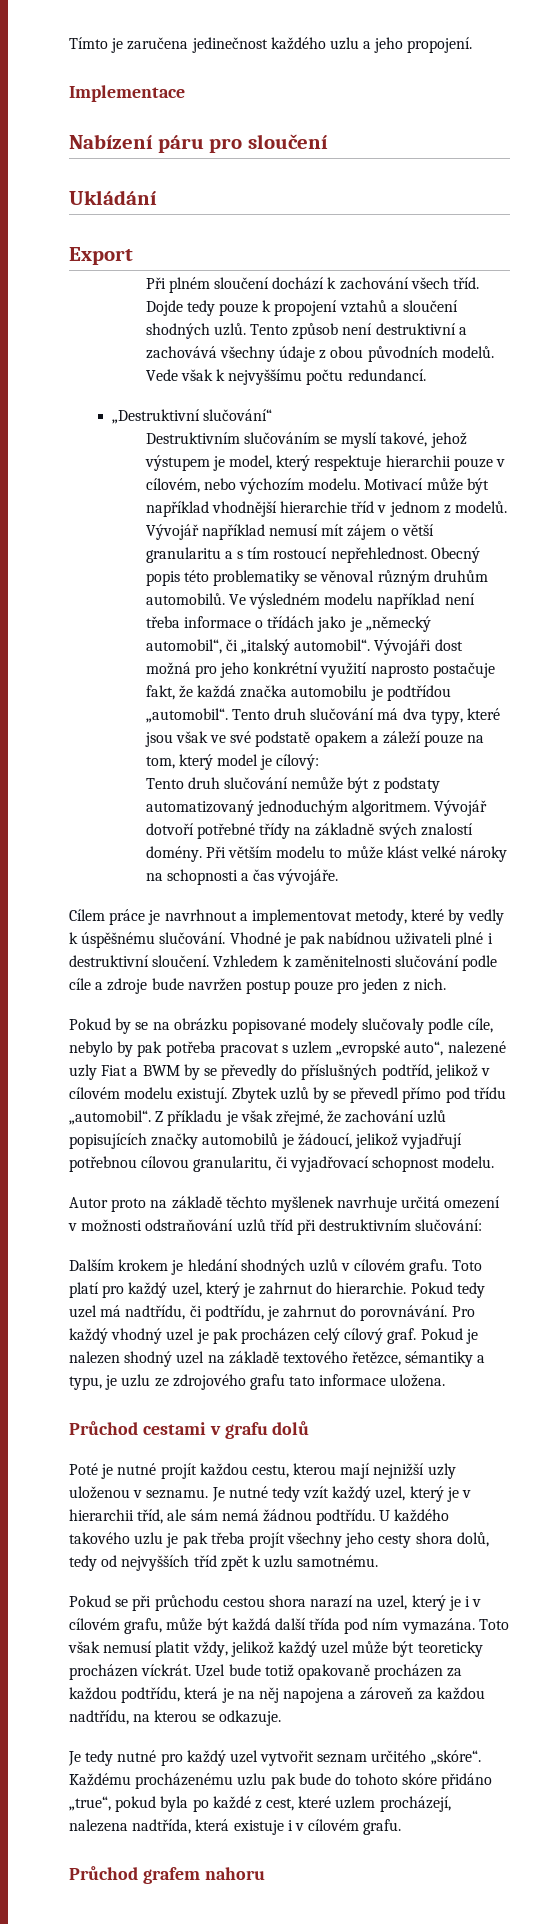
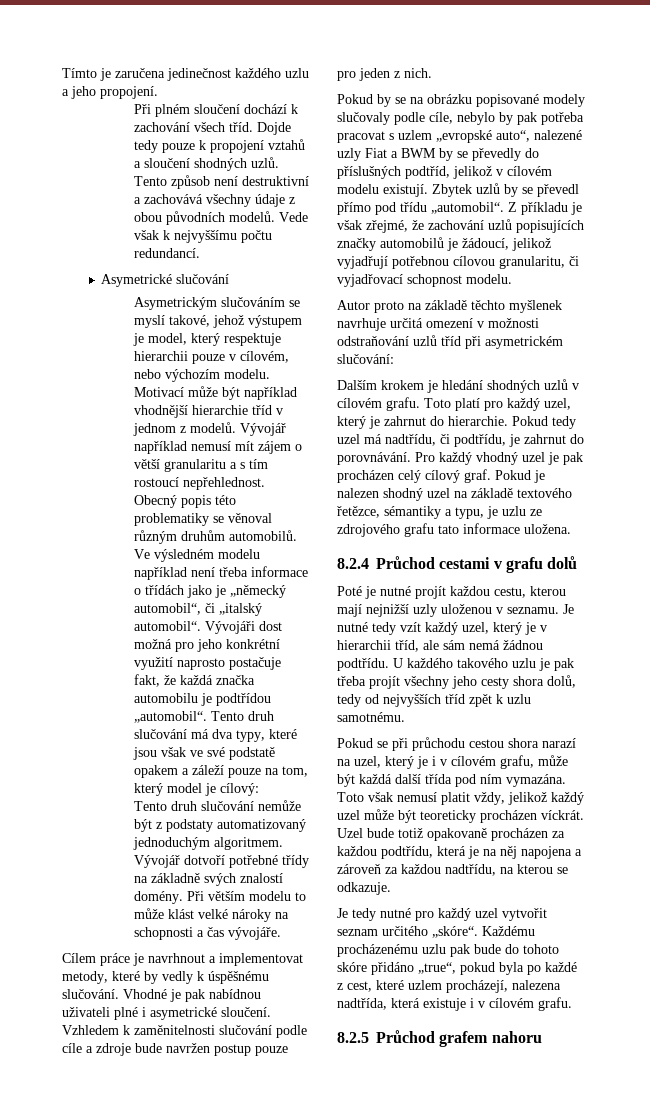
[69,85,185,102] [69,134,329,153] [69,190,157,205] [69,247,133,265] // Implementace // Nabízení páru pro sloučení // Ukládání // Export -> (158, 92) none
[111,409,272,424] [145,432,240,444] „Destruktivní slučování“ // Destruktivním -> [101,274,230,287] [133,297,217,310] Asymetrické slučování // Asymetrickým
[69,955,149,967] destruktivní -> [150,1007,217,1020] asymetrické
[319,1219,412,1231] destruktivním -> [485,336,563,349] asymetrickém
(446, 1380) none -> [337,558,369,569] 8.2.4
(402, 1827) none -> [337,1032,369,1043] 8.2.5

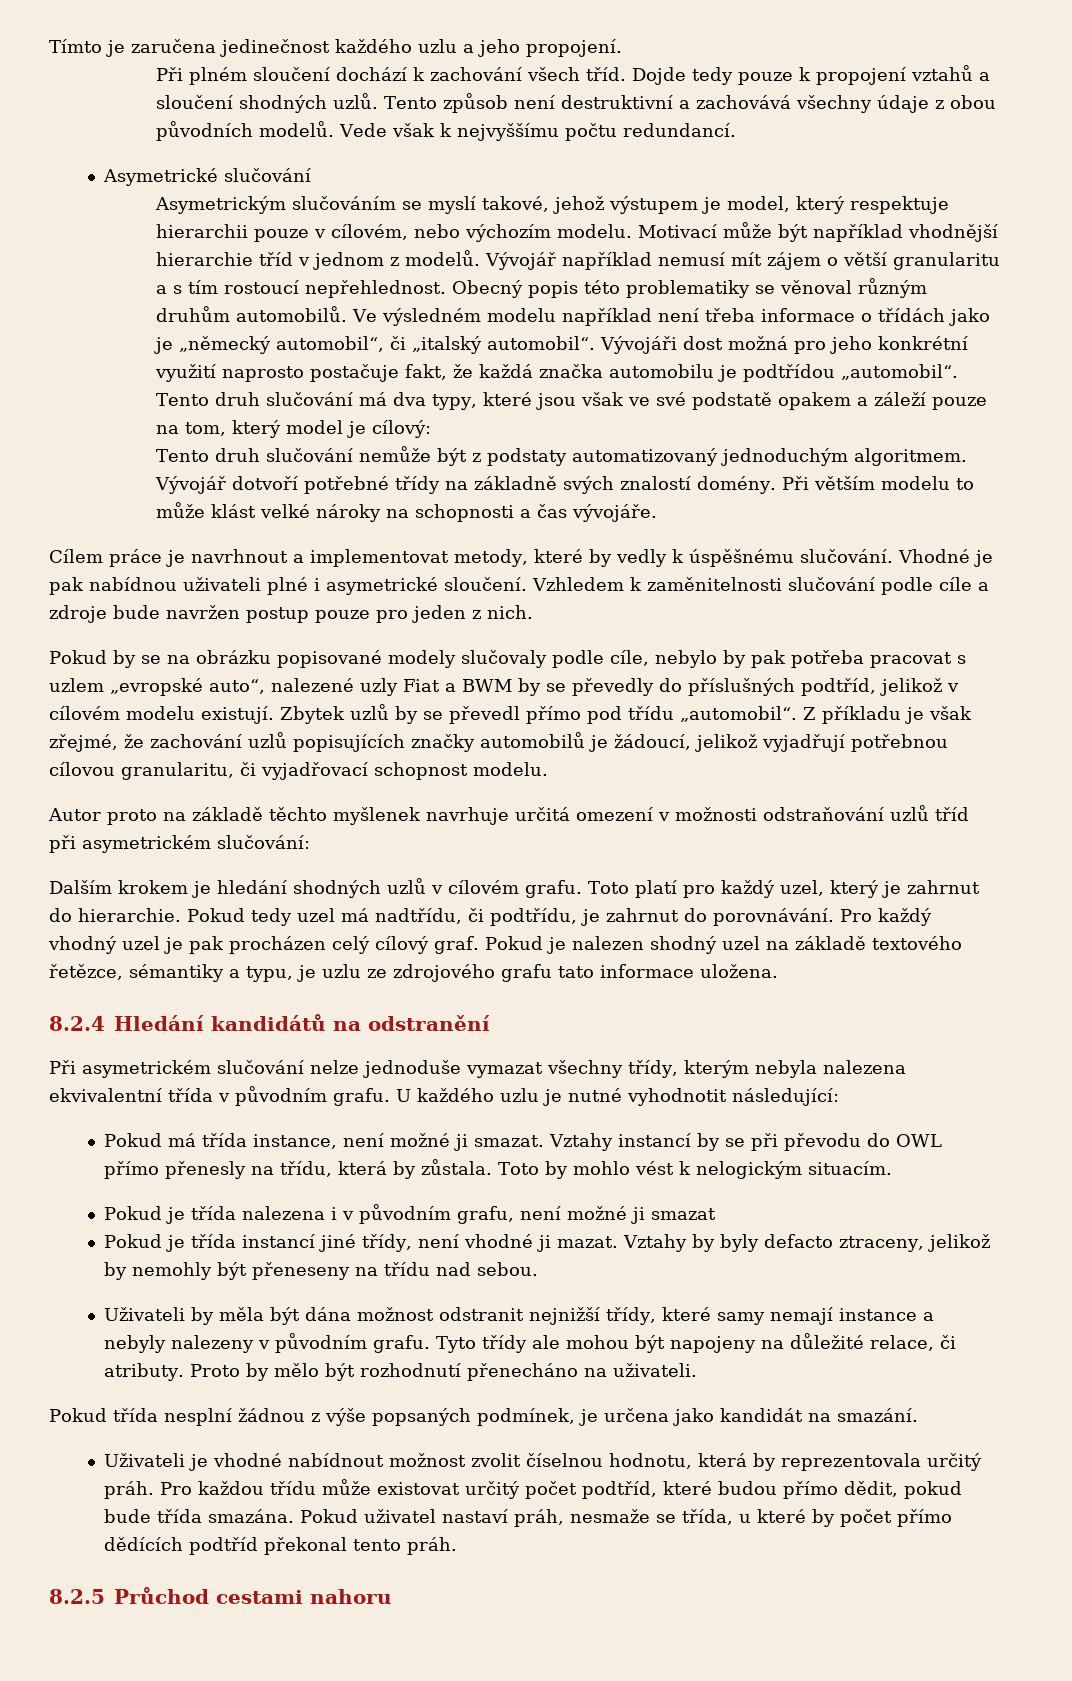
[376,556,578,573] [337,586,566,599] [337,604,574,617] [337,622,547,635] [337,640,543,652] [337,658,574,671] [337,675,576,689] [337,694,531,707] [337,712,405,722] [337,737,576,751] [337,755,568,769] [337,774,566,787] [337,792,584,805] [337,809,584,823] [337,828,565,841] [337,846,582,859] [337,864,568,876] [337,882,391,895] [337,908,547,921] [337,926,535,938] [337,944,559,957] [337,962,577,975] [337,980,561,993] [337,997,572,1011] Průchod cestami v grafu dolů // Poté je nutné projít každou cestu, kterou mají nejnižší uzly uloženou v seznamu. Je nutné tedy vzít každý uzel, který je v hierarchii tříd, ale sám nemá žádnou podtřídu. U každého takového uzlu je pak třeba projít všechny jeho cesty shora dolů, tedy od nejvyšších tříd zpět k uzlu samotnému. // Pokud se při průchodu cestou shora narazí na uzel, který je i v cílovém grafu, může být každá další třída pod ním vymazána. Toto však nemusí platit vždy, jelikož každý uzel může být teoreticky procházen víckrát. Uzel bude totiž opakovaně procházen za každou podtřídu, která je na něj napojena a zároveň za každou nadtřídu, na kterou se odkazuje. // Je tedy nutné pro každý uzel vytvořit seznam určitého „skóre“. Každému procházenému uzlu pak bude do tohoto skóre přidáno „true“, pokud byla po každé z cest, které uzlem procházejí, nalezena nadtřída, která existuje i v cílovém grafu. -> [114,1014,490,1031] [49,1060,906,1078] [49,1086,839,1106] [104,1133,943,1151] [104,1159,893,1179] [104,1204,717,1224] [104,1234,991,1252] [104,1262,539,1280] [104,1307,935,1325] [104,1333,957,1353] [104,1363,698,1381] [49,1408,918,1426] [104,1453,983,1471] [104,1479,963,1499] [104,1509,953,1527] [104,1537,458,1555] Hledání kandidátů na odstranění // Při asymetrickém slučování nelze jednoduše vymazat všechny třídy, kterým nebyla nalezena ekvivalentní třída v původním grafu. U každého uzlu je nutné vyhodnotit následující: // Pokud má třída instance, není možné ji smazat. Vztahy instancí by se při převodu do OWL přímo přenesly na třídu, která by zůstala. Toto by mohlo vést k nelogickým situacím. // Pokud je třída nalezena i v původním grafu, není možné ji smazat // Pokud je třída instancí jiné třídy, není vhodné ji mazat. Vztahy by byly defacto ztraceny, jelikož by nemohly být přeneseny na třídu nad sebou. // Uživateli by měla být dána možnost odstranit nejnižší třídy, které samy nemají instance a nebyly nalezeny v původním grafu. Tyto třídy ale mohou být napojeny na důležité relace, či atributy. Proto by mělo být rozhodnutí přenecháno na uživateli. // Pokud třída nesplní žádnou z výše popsaných podmínek, je určena jako kandidát na smazání. // Uživateli je vhodné nabídnout možnost zvolit číselnou hodnotu, která by reprezentovala určitý práh. Pro každou třídu může existovat určitý počet podtříd, které budou přímo dědit, pokud bude třída smazána. Pokud uživatel nastaví práh, nesmaže se třída, u které by počet přímo dědících podtříd překonal tento práh.
[439,1031,489,1047] grafem -> [216,1590,303,1604] cestami

